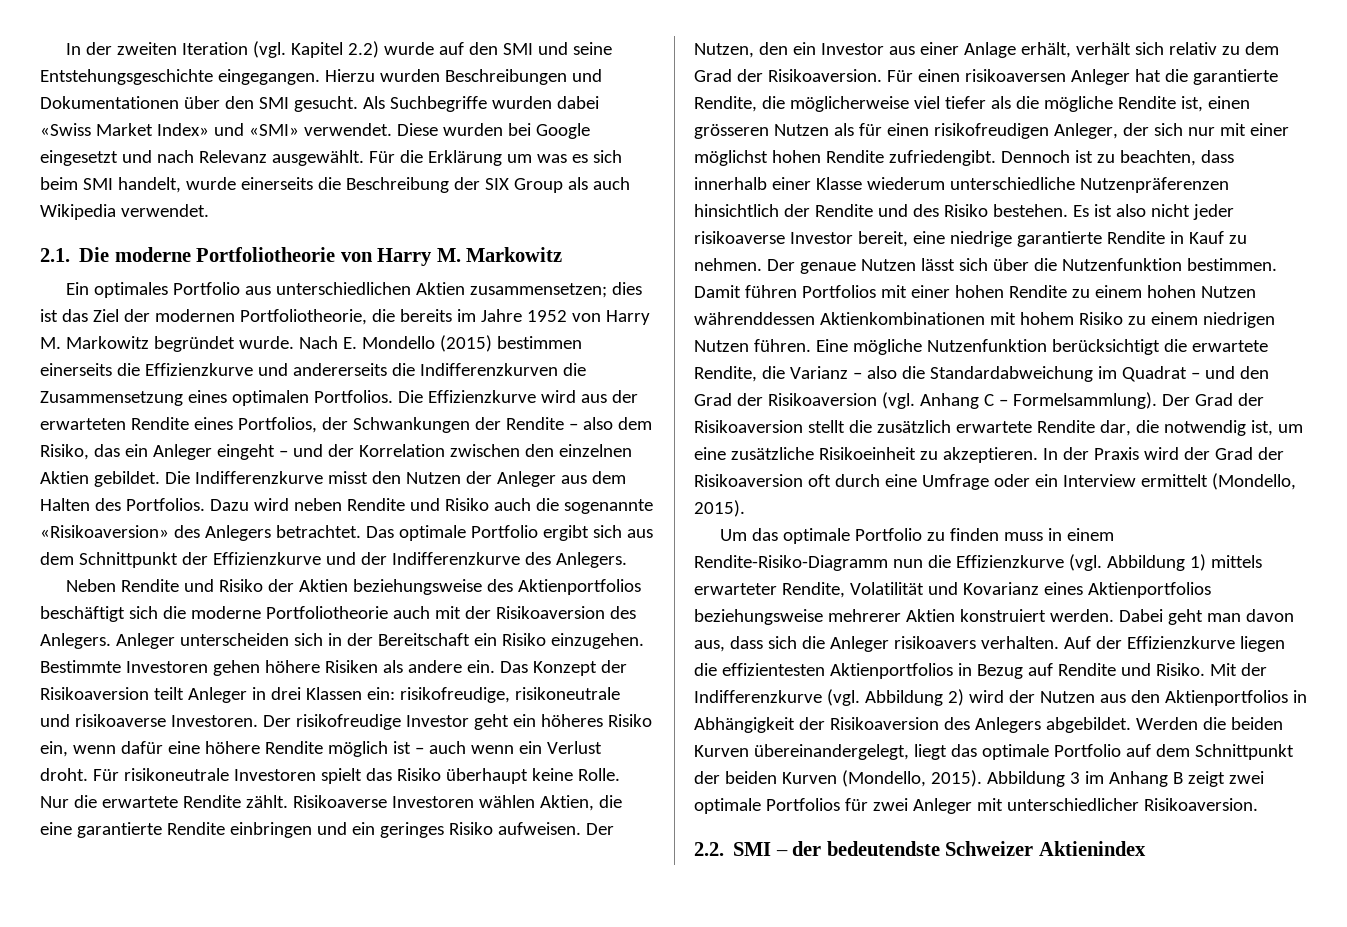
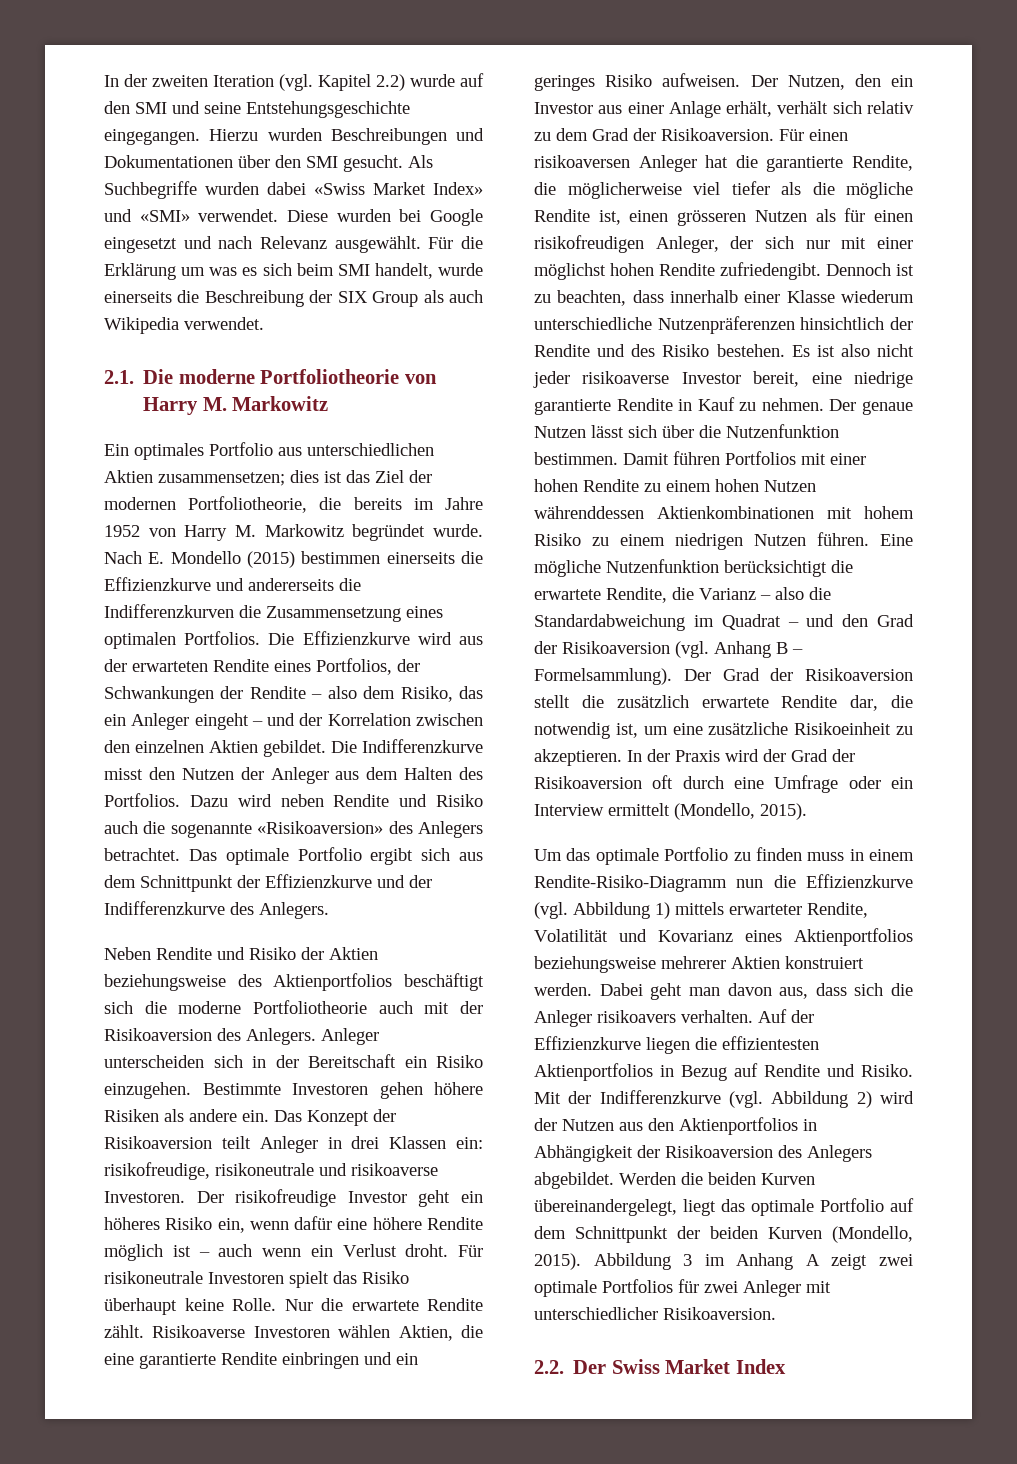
[983,394,994,406] C -> [776,642,788,654] B
[1172,772,1183,784] B -> [805,1254,820,1266] A
[733,841,1146,856] SMI – der bedeutendste Schweizer Aktienindex -> [573,1359,786,1374] Der Swiss Market Index

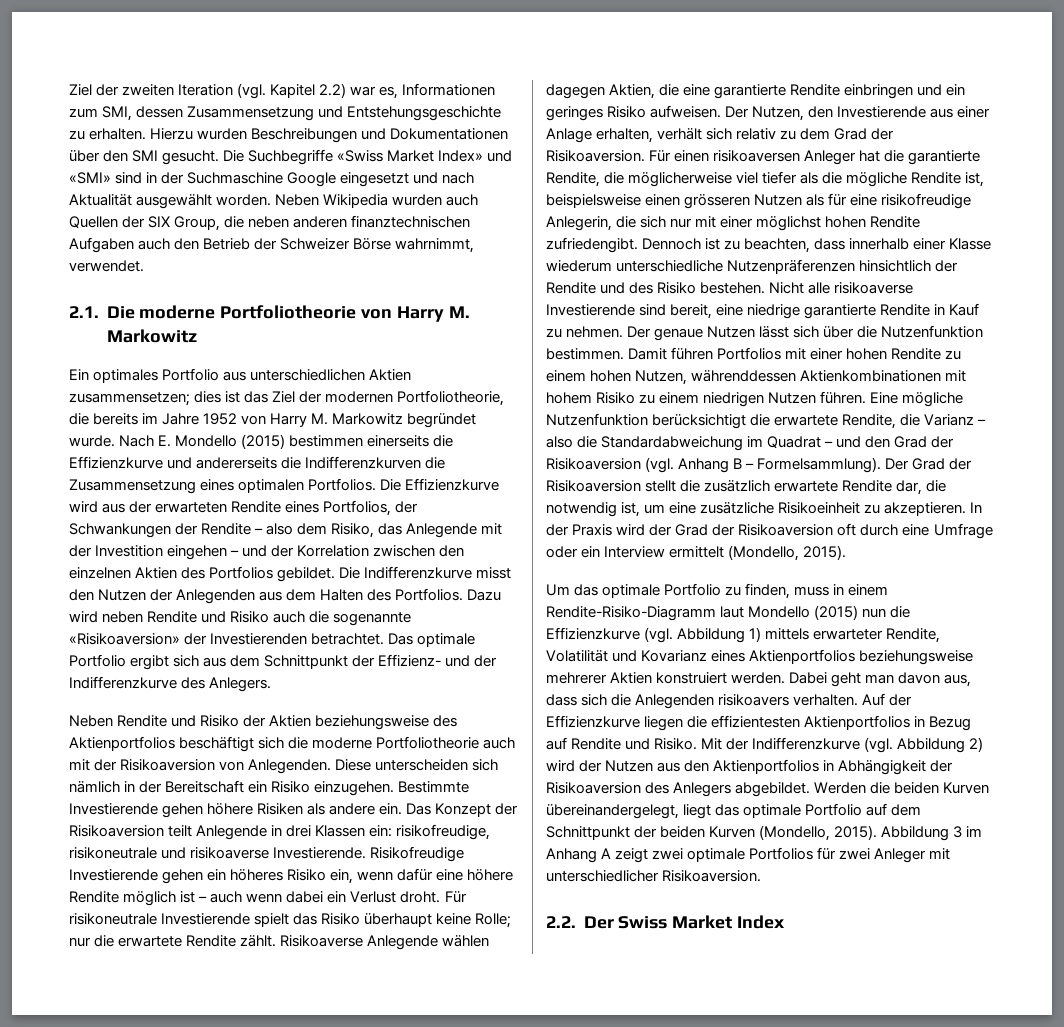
[104,75,119,87] In -> [69,84,92,96] Ziel
[410,73,484,87] [104,101,410,118] [104,129,200,145] wurde auf den SMI und seine Entstehungsgeschichte eingegangen. -> [350,83,496,99] [69,106,502,121] [69,128,147,140] war es, Informationen zum SMI, dessen Zusammensetzung und Entstehungsgeschichte zu erhalten.
[408,155,433,168] [104,181,306,199] Als Suchbegriffe wurden dabei -> [223,149,334,165] Die Suchbegriffe
[198,209,483,226] [104,236,483,253] [104,263,483,280] [104,290,483,307] [104,317,179,334] verwendet. Diese wurden bei Google eingesetzt und nach Relevanz ausgewählt. Für die Erklärung um was es sich beim SMI handelt, wurde einerseits die Beschreibung der SIX Group als auch Wikipedia -> [115,172,475,187] [69,194,479,209] [69,215,471,231] [69,237,475,253] sind in der Suchmaschine Google eingesetzt und nach Aktualität ausgewählt worden. Neben Wikipedia wurden auch Quellen der SIX Group, die neben anderen finanztechnischen Aufgaben auch den Betrieb der Schweizer Börse wahrnimmt,
[104,713,249,730] ein Anleger eingeht -> [406,523,503,538] [69,545,228,560] Anlegende mit der Investition eingehen
(258, 746) none -> [181,566,274,579] des Portfolios
[270,767,329,784] Anleger -> [176,589,256,604] Anlegenden
[388,821,483,838] des Anlegers -> [184,633,308,645] der Investierenden
[265,874,372,888] Effizienzkurve -> [378,654,442,667] Effizienz-
[217,1028,379,1045] des Anlegers. Anleger -> [219,759,372,774] von Anlegenden. Diese
(243, 1061) none -> [69,781,120,793] nämlich
[292,1083,368,1095] Investoren -> [69,803,158,815] Investierende
[259,1136,318,1153] Anleger -> [196,825,268,840] Anlegende
[104,1189,451,1207] Investoren. Der risikofreudige Investor geht -> [273,846,465,862] [69,869,204,884] Investierende. Risikofreudige Investierende gehen
(301, 1252) none -> [286,891,324,903] dabei
[208,1272,284,1284] Investoren -> [161,913,251,925] Investierende
[232,1298,313,1311] Rolle. Nur -> [475,913,512,928] [69,937,91,947] Rolle; nur
[253,1325,391,1338] Investoren wählen -> [367,935,490,950] [546,84,605,99] Anlegende wählen dagegen
[891,75,913,87] [534,102,593,114] ein Investor -> [837,106,927,118] Investierende
[726,101,773,117] erhält, -> [596,128,654,143] erhalten,
(621, 217) none -> [546,194,641,208] beispielsweise
[874,210,913,222] [534,235,754,253] einen risikofreudigen Anleger, der -> [850,193,972,209] [546,216,637,231] eine risikofreudige Anlegerin, die
[791,344,914,357] [533,371,741,388] Es ist also nicht jeder risikoaverse Investor -> [769,282,914,294] [546,304,667,316] Nicht alle risikoaverse Investierende sind
[764,480,816,492] Nutzen -> [635,370,688,385] Nutzen,
[755,847,802,861] finden -> [745,583,791,599] finden,
(727, 883) none -> [720,605,859,620] laut Mondello (2015)
[534,1010,592,1027] Anleger -> [635,694,715,709] Anlegenden

